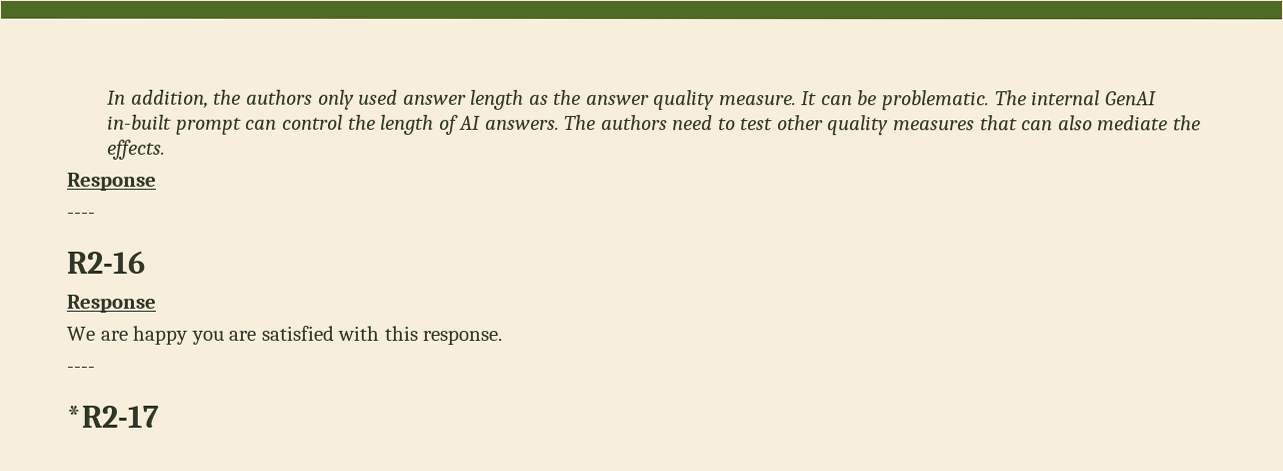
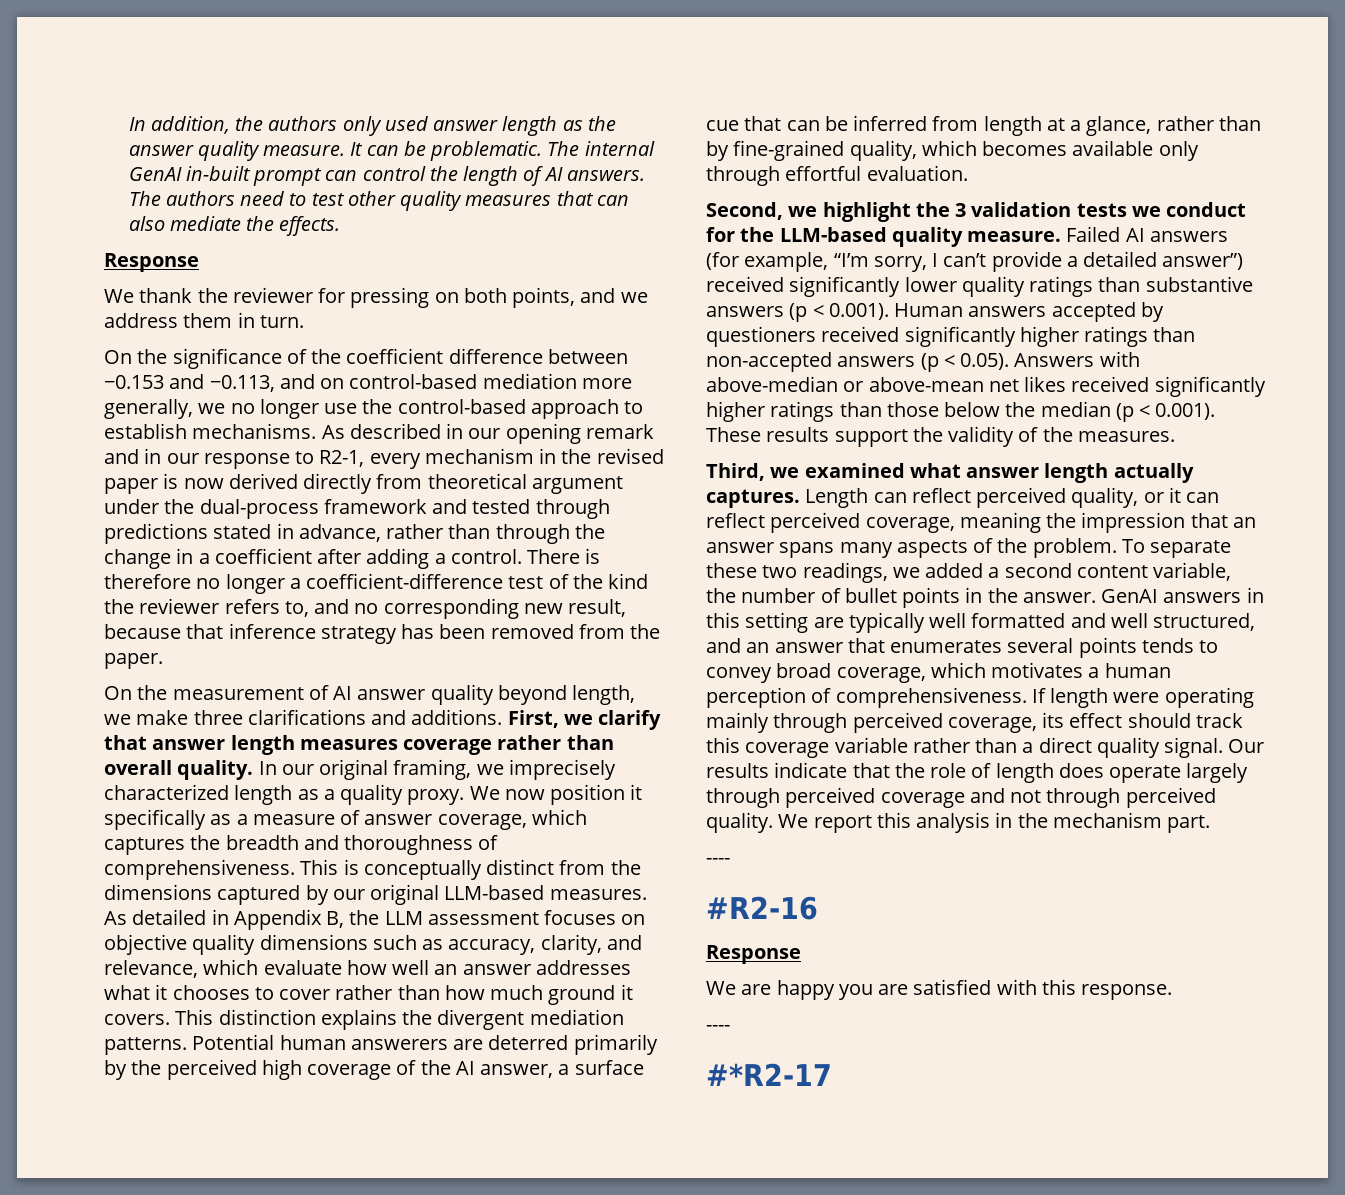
[67,212,96,219] [66,250,145,274] // ---- // R2-16 -> [104,287,648,308] [104,312,304,328] [104,348,628,369] [104,373,632,392] [104,399,644,419] [104,423,654,444] [104,448,664,469] [104,473,623,494] [104,499,610,519] [104,523,605,544] [104,548,601,569] [104,573,649,594] [104,598,627,619] [104,623,661,644] [104,653,163,669] [104,684,636,705] [104,709,662,730] [104,735,614,755] [104,759,616,780] [104,784,643,805] [104,809,587,830] [104,835,499,855] [104,859,641,880] [104,884,647,905] [104,909,646,930] [104,934,642,955] [104,959,631,978] [104,984,633,1005] [104,1009,624,1030] [104,1034,658,1055] [104,1059,644,1080] [706,115,1261,136] [706,140,1199,161] [706,165,968,186] [706,202,1247,222] [706,226,1228,247] [706,251,1244,272] [706,276,1253,297] [706,302,1164,322] [706,326,1196,347] [706,351,1140,372] [706,376,1266,397] [706,401,1216,422] [706,426,1175,447] [706,463,1194,483] [706,487,1220,508] [706,512,1256,533] [706,538,1232,558] [706,562,1232,583] [706,587,1264,608] [706,612,1256,633] [706,637,1219,658] [706,662,1171,683] [706,687,1254,708] [706,712,1243,733] [706,737,1265,758] [706,762,1249,783] [706,787,1216,808] [706,812,1211,833] [706,858,730,864] [706,896,818,920] // We thank the reviewer for pressing on both points, and we address them in turn. // On the significance of the coefficient difference between −0.153 and −0.113, and on control-based mediation more generally, we no longer use the control-based approach to establish mechanisms. As described in our opening remark and in our response to R2-1, every mechanism in the revised paper is now derived directly from theoretical argument under the dual-process framework and tested through predictions stated in advance, rather than through the change in a coefficient after adding a control. There is therefore no longer a coefficient-difference test of the kind the reviewer refers to, and no corresponding new result, because that inference strategy has been removed from the paper. // On the measurement of AI answer quality beyond length, we make three clarifications and additions. First, we clarify that answer length measures coverage rather than overall quality. In our original framing, we imprecisely characterized length as a quality proxy. We now position it specifically as a measure of answer coverage, which captures the breadth and thoroughness of comprehensiveness. This is conceptually distinct from the dimensions captured by our original LLM-based measures. As detailed in Appendix B, the LLM assessment focuses on objective quality dimensions such as accuracy, clarity, and relevance, which evaluate how well an answer addresses what it chooses to cover rather than how much ground it covers. This distinction explains the divergent mediation patterns. Potential human answerers are deterred primarily by the perceived high coverage of the AI answer, a surface cue that can be inferred from length at a glance, rather than by fine-grained quality, which becomes available only through effortful evaluation. // Second, we highlight the 3 validation tests we conduct for the LLM-based quality measure. Failed AI answers (for example, “I’m sorry, I can’t provide a detailed answer”) received significantly lower quality ratings than substantive answers (p < 0.001). Human answers accepted by questioners received significantly higher ratings than non-accepted answers (p < 0.05). Answers with above-median or above-mean net likes received significantly higher ratings than those below the median (p < 0.001). These results support the validity of the measures. // Third, we examined what answer length actually captures. Length can reflect perceived quality, or it can reflect perceived coverage, meaning the impression that an answer spans many aspects of the problem. To separate these two readings, we added a second content variable, the number of bullet points in the answer. GenAI answers in this setting are typically well formatted and well structured, and an answer that enumerates several points tends to convey broad coverage, which motivates a human perception of comprehensiveness. If length were operating mainly through perceived coverage, its effect should track this coverage variable rather than a direct quality signal. Our results indicate that the role of length does operate largely through perceived coverage and not through perceived quality. We report this analysis in the mechanism part. // ---- // #R2-16
[66,405,159,428] *R2-17 -> [706,1063,832,1086] #*R2-17

